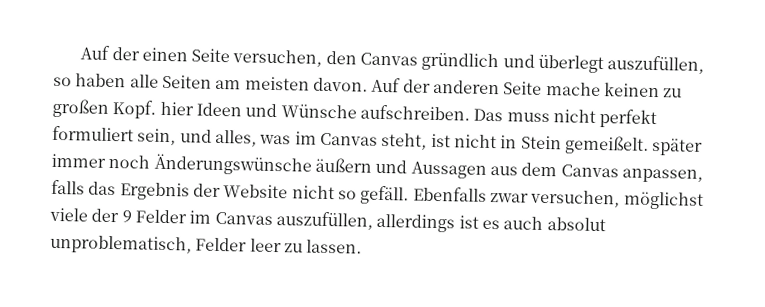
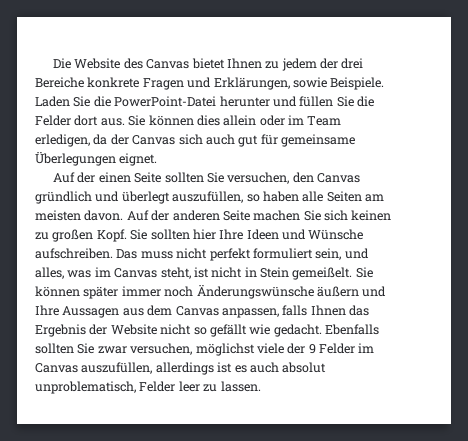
(80, 52) none -> [53,58,364,71] [35,77,385,90] [35,96,374,107] [35,115,342,126] [35,134,355,147] [35,152,158,166] Die Website des Canvas bietet Ihnen zu jedem der drei Bereiche konkrete Fragen und Erklärungen, sowie Beispiele. Laden Sie die PowerPoint-Datei herunter und füllen Sie die Felder dort aus. Sie können dies allein oder im Team erledigen, da der Canvas sich auch gut für gemeinsame Überlegungen eignet. //
(231, 55) none -> [164,172,224,183] sollten Sie
[545,82,601,97] mache -> [253,210,348,221] machen Sie sich
[159,101,194,116] hier -> [130,229,244,240] Sie sollten hier Ihre
(649, 145) none -> [355,267,373,278] [35,286,80,297] Sie können
(408, 166) none -> [35,305,59,316] Ihre
(85, 187) none -> [310,305,346,316] Ihnen
[360,185,487,205] gefäll. Ebenfalls -> [209,324,379,337] [35,343,95,354] gefällt wie gedacht. Ebenfalls sollten Sie

